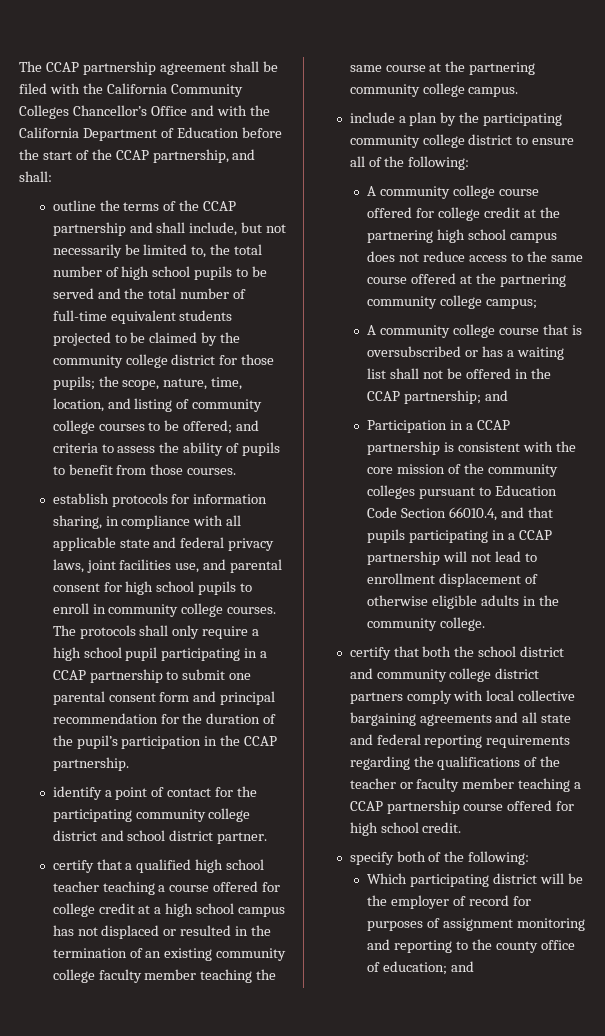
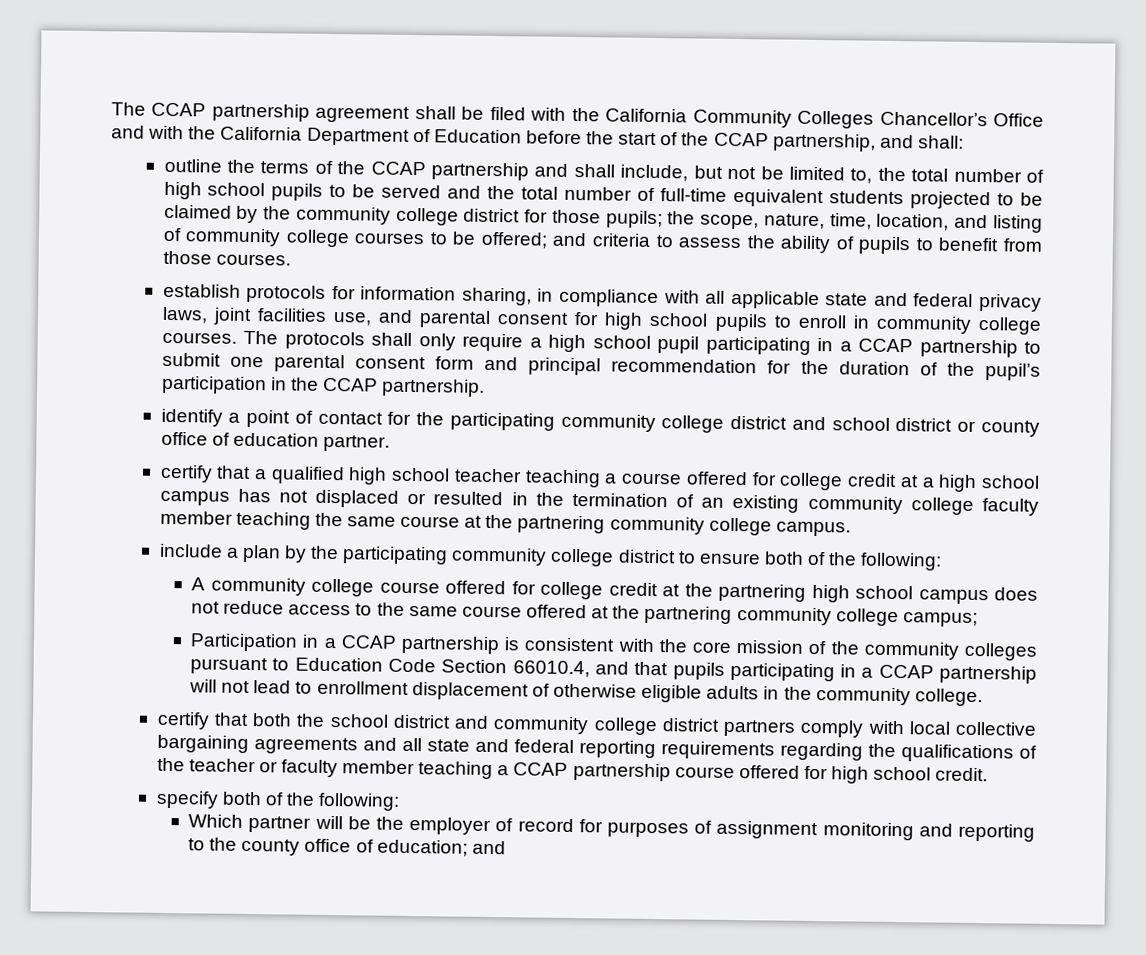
[52,244,122,258] necessarily -> (757, 173) none
(214, 835) none -> [957,420,1041,437] [160,431,319,447] or county office of education
[349,156,365,167] all -> [763,551,804,565] both
[367,324,582,338] [367,346,564,360] [367,368,551,379] [367,390,509,404] // A community college course that is oversubscribed or has a waiting list shall not be offered in the CCAP partnership; and -> (978, 620) none
[410,873,538,887] participating district -> [248,816,312,833] partner

